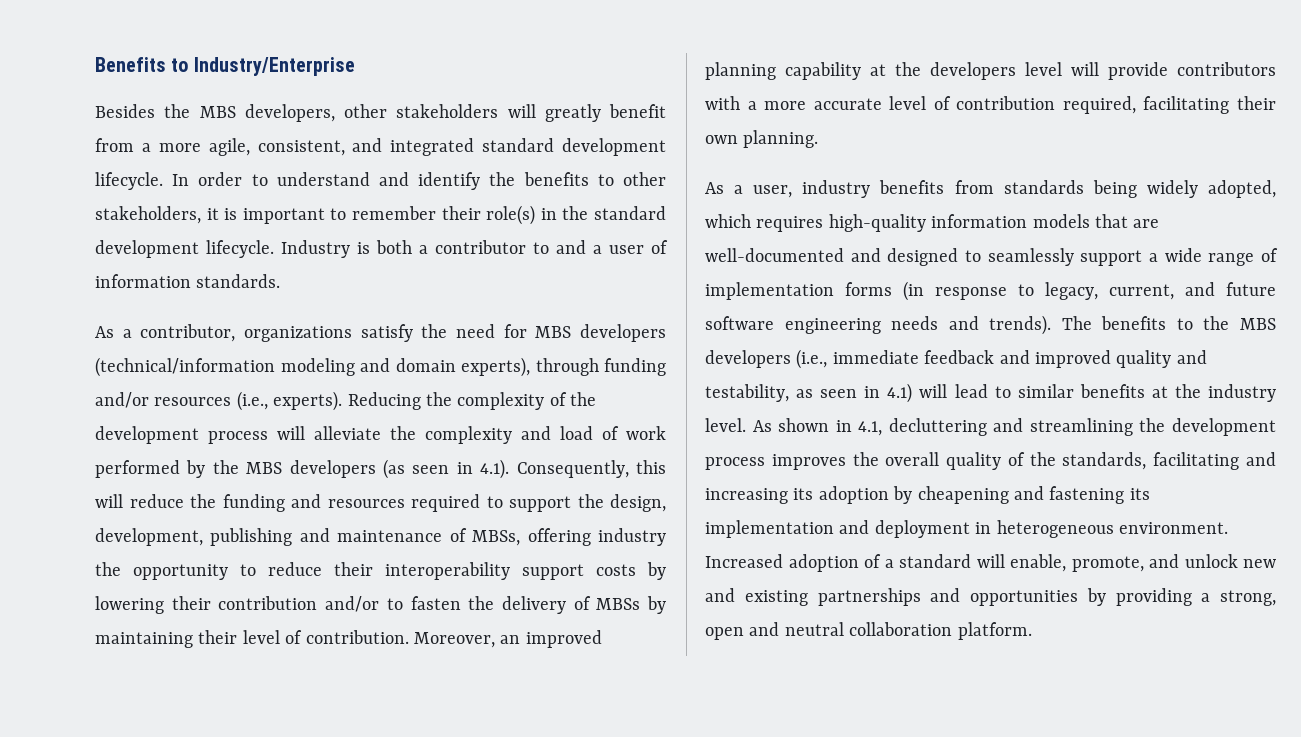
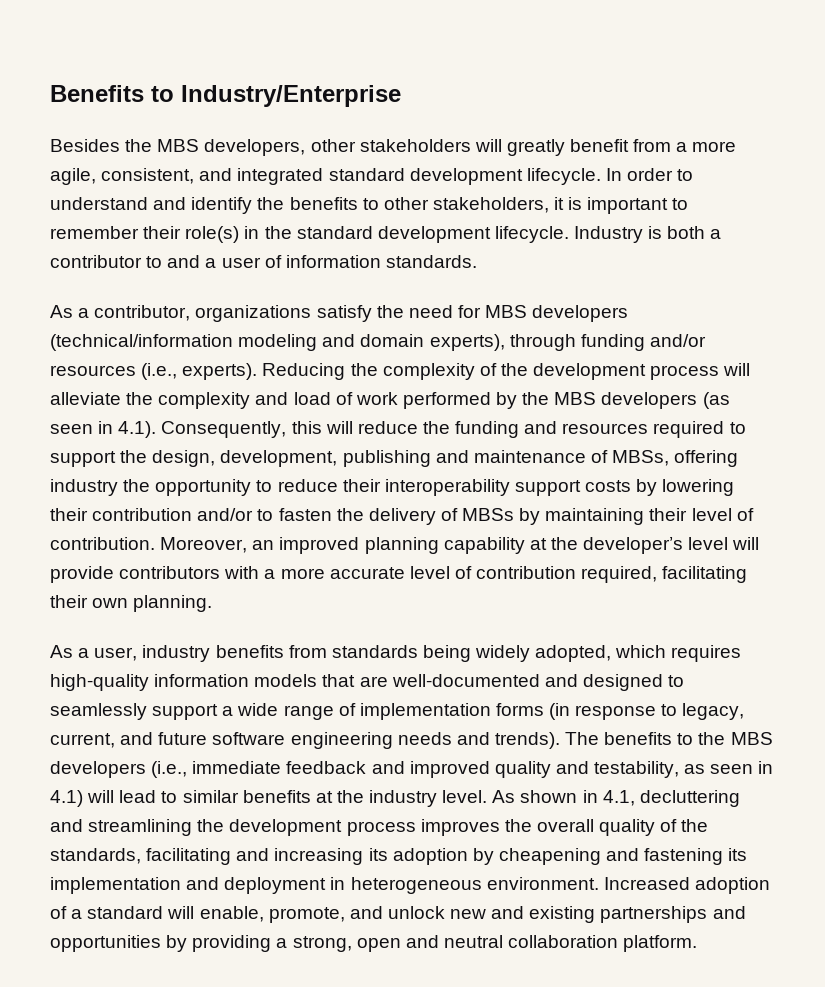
[930,62,1016,80] developers -> [583,537,684,554] developer’s

